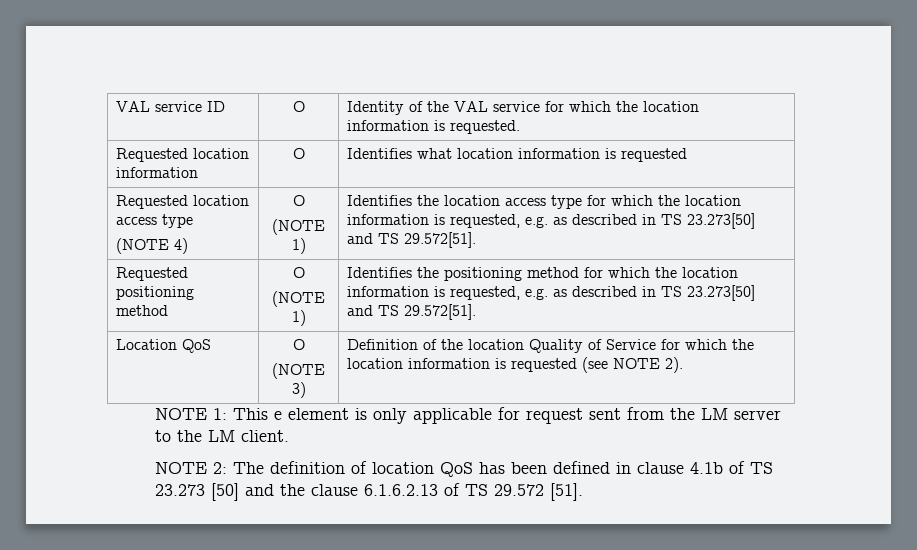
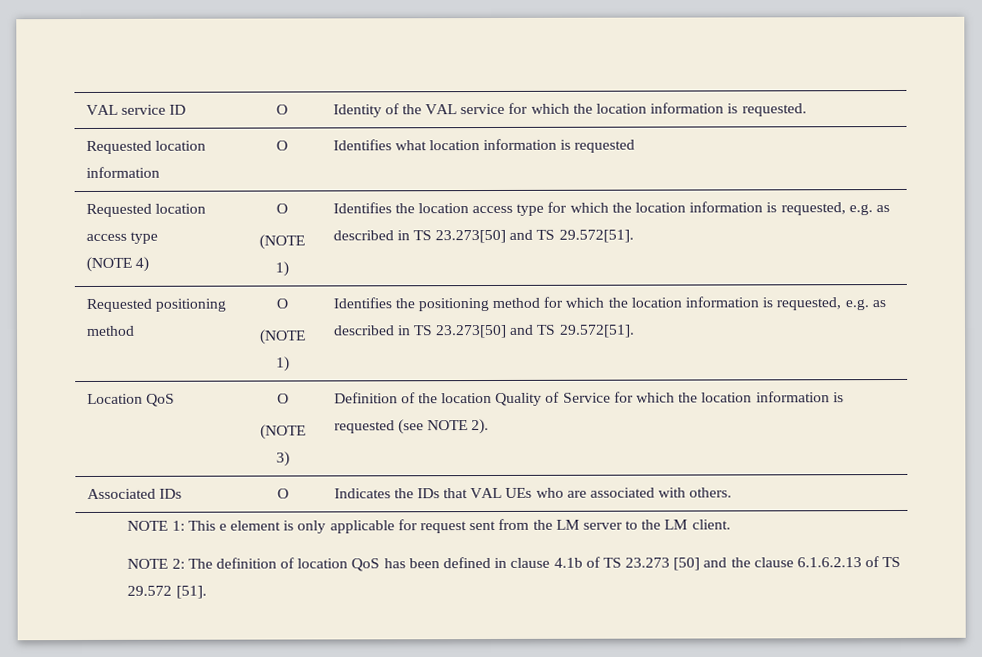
(684, 365) none -> [86,488,182,499] [277,488,289,499] [333,487,733,499] // Associated IDs | O | Indicates the IDs that VAL UEs who are associated with others.

